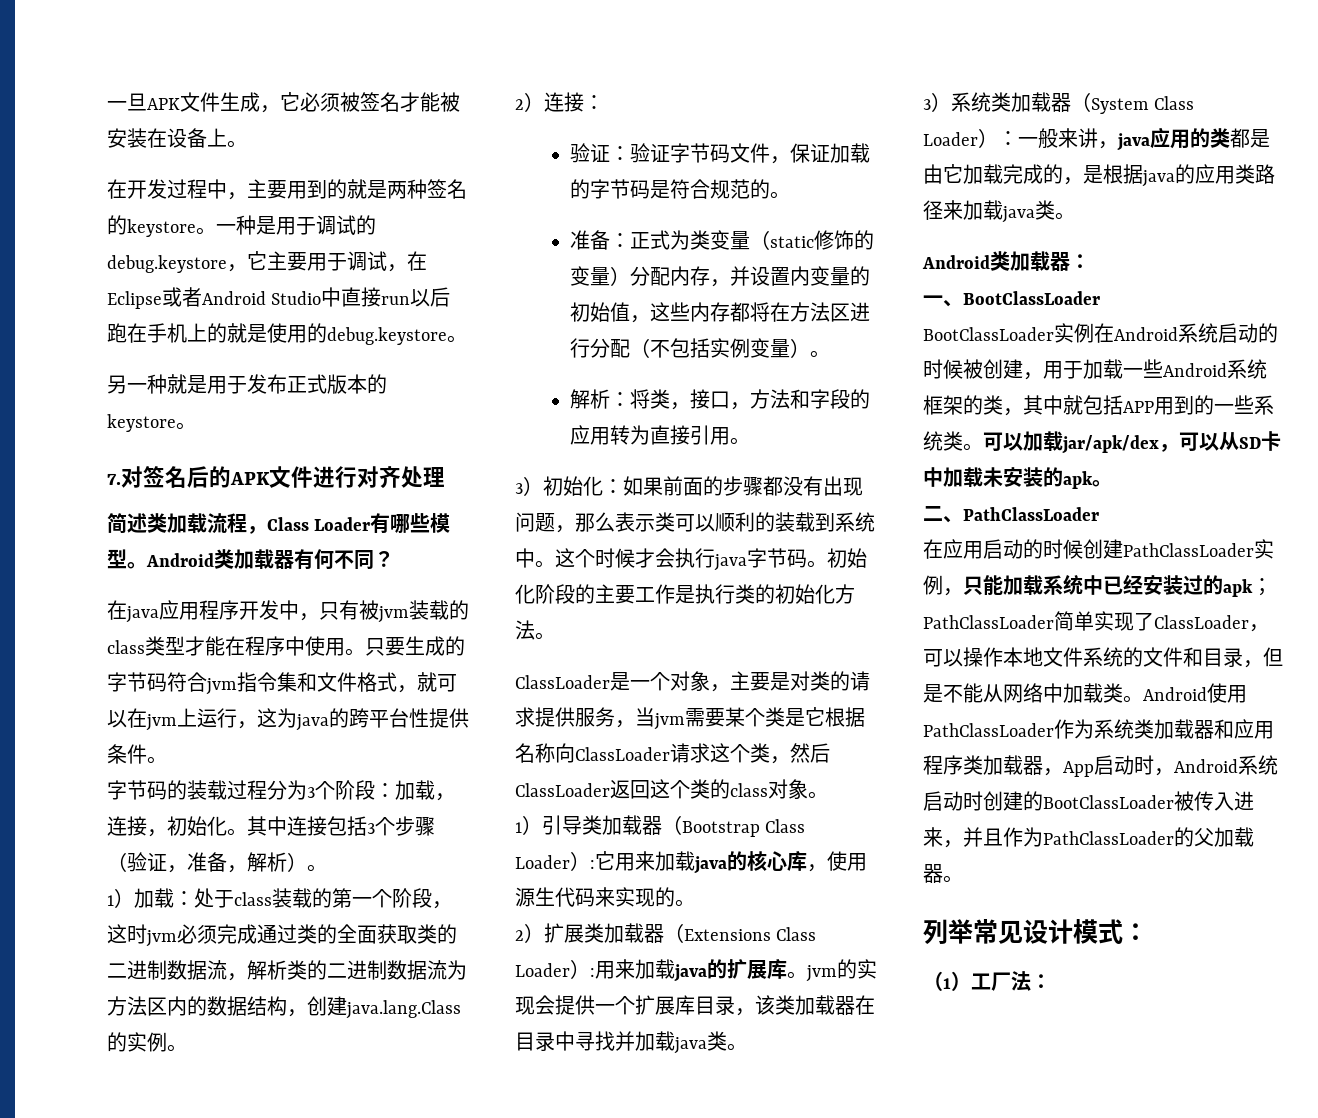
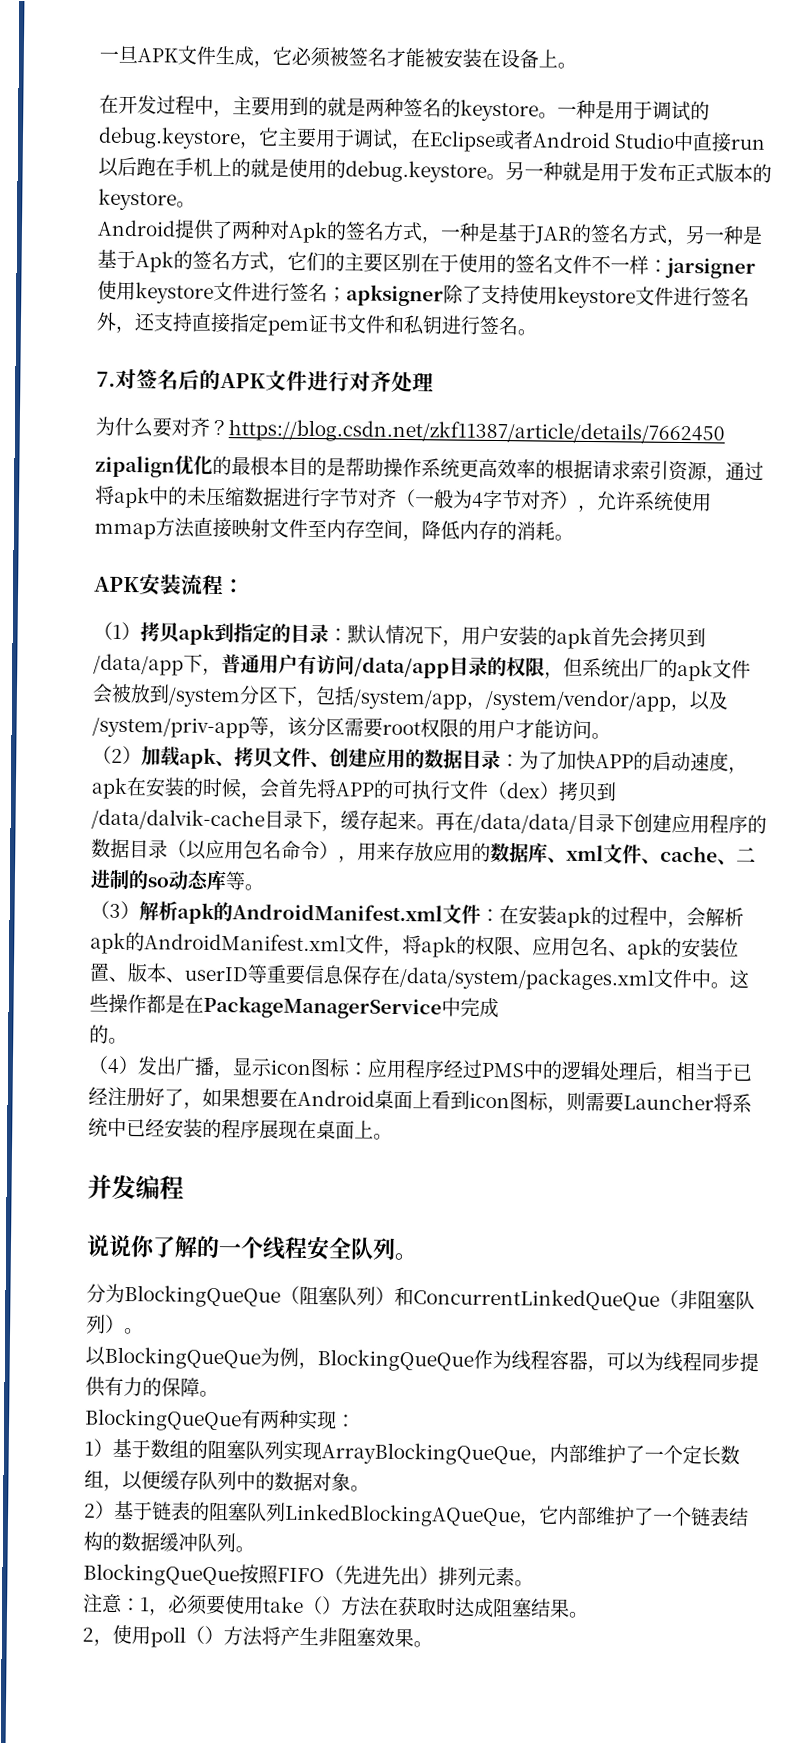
(467, 339) // -> (506, 177) none
(196, 426) none -> [97,219,763,247] [97,249,756,279] [97,280,750,309] [96,311,537,336] // Android提供了两种对Apk的签名方式，一种是基于JAR的签名方式，另一种是基于Apk的签名方式，它们的主要区别在于使用的签名文件不一样：jarsigner使用keystore文件进行签名；apksigner除了支持使用keystore文件进行签名外，还支持直接指定pem证书文件和私钥进行签名。
[107,513,451,534] [107,549,394,570] [107,600,469,623] [107,636,465,656] [107,672,457,695] [107,708,469,731] [107,744,167,764] [107,780,455,801] [107,816,435,837] [107,852,327,873] [107,888,452,909] [107,924,457,947] [107,960,467,981] [107,996,461,1019] [107,1032,187,1052] [515,92,604,112] [570,143,871,164] [570,179,791,199] [570,230,875,250] [570,266,871,287] [570,302,871,323] [570,338,831,358] [570,389,871,410] [570,425,751,445] [515,476,863,496] [515,512,875,533] [515,548,867,571] [515,584,855,604] [515,620,555,640] [515,671,870,692] [515,707,865,730] [515,743,830,764] [515,779,828,799] [515,815,806,837] [515,851,867,874] [515,887,695,907] [515,923,817,943] [515,959,877,982] [515,995,875,1016] [515,1031,747,1054] [923,92,1195,114] [923,127,1270,151] [923,164,1275,187] [923,200,1075,223] [922,251,1090,271] [923,291,1100,307] [923,323,1278,343] [923,359,1267,380] [923,395,1274,416] [923,431,1281,454] [923,467,1112,489] [923,506,1099,523] [923,539,1274,559] [923,574,1272,597] [923,611,1269,632] [923,647,1283,668] [923,683,1247,703] [923,719,1274,739] [923,755,1278,777] [923,791,1254,811] [923,827,1254,848] [923,864,963,883] [923,919,1148,945] [923,971,1051,991] 简述类加载流程，Class Loader有哪些模型。Android类加载器有何不同？ // 在java应用程序开发中，只有被jvm装载的class类型才能在程序中使用。只要生成的字节码符合jvm指令集和文件格式，就可以在jvm上运行，这为java的跨平台性提供条件。 // 字节码的装载过程分为3个阶段：加载，连接，初始化。其中连接包括3个步骤（验证，准备，解析）。 // 1）加载：处于class装载的第一个阶段，这时jvm必须完成通过类的全面获取类的二进制数据流，解析类的二进制数据流为方法区内的数据结构，创建java.lang.Class的实例。 // 2）连接： // 验证：验证字节码文件，保证加载的字节码是符合规范的。 // 准备：正式为类变量（static修饰的变量）分配内存，并设置内变量的初始值，这些内存都将在方法区进行分配（不包括实例变量）。 // 解析：将类，接口，方法和字段的应用转为直接引用。 // 3）初始化：如果前面的步骤都没有出现问题，那么表示类可以顺利的装载到系统中。这个时候才会执行java字节码。初始化阶段的主要工作是执行类的初始化方法。 // ClassLoader是一个对象，主要是对类的请求提供服务，当jvm需要某个类是它根据名称向ClassLoader请求这个类，然后ClassLoader返回这个类的class对象。 // 1）引导类加载器（Bootstrap Class Loader）:它用来加载java的核心库，使用源生代码来实现的。 // 2）扩展类加载器（Extensions Class Loader）:用来加载java的扩展库。jvm的实现会提供一个扩展库目录，该类加载器在目录中寻找并加载java类。 // 3）系统类加载器（System Class Loader）：一般来讲，java应用的类都是由它加载完成的，是根据java的应用类路径来加载java类。 // Android类加载器： // 一、BootClassLoader // BootClassLoader实例在Android系统启动的时候被创建，用于加载一些Android系统框架的类，其中就包括APP用到的一些系统类。可以加载jar/apk/dex，可以从SD卡中加载未安装的apk。 // 二、PathClassLoader // 在应用启动的时候创建PathClassLoader实例，只能加载系统中已经安装过的apk；PathClassLoader简单实现了ClassLoader，可以操作本地文件系统的文件和目录，但是不能从网络中加载类。Android使用PathClassLoader作为系统类加载器和应用程序类加载器，App启动时，Android系统启动时创建的BootClassLoader被传入进来，并且作为PathClassLoader的父加载器。 // 列举常见设计模式： // （1）工厂法： -> [95,416,725,446] [95,455,764,483] [95,485,712,513] [94,517,574,542] [94,574,245,596] [93,621,706,650] [93,653,751,682] [92,683,729,712] [92,716,611,740] [92,745,748,774] [91,777,617,803] [91,808,767,834] [91,838,756,865] [90,869,264,891] [90,900,744,929] [90,932,739,960] [89,962,750,991] [89,993,499,1020] [89,1024,128,1045] [88,1055,752,1083] [88,1086,752,1113] [88,1117,393,1140] [87,1174,184,1200] [86,1234,417,1261] [86,1283,755,1311] [86,1314,144,1335] [85,1346,759,1373] [85,1376,219,1398] [84,1408,356,1432] [84,1438,740,1466] [84,1469,370,1492] [84,1500,749,1528] [83,1531,255,1553] [83,1563,534,1587] [83,1593,589,1619] [82,1624,433,1648] 为什么要对齐？https://blog.csdn.net/zkf11387/article/details/7662450 // zipalign优化的最根本目的是帮助操作系统更高效率的根据请求索引资源，通过将apk中的未压缩数据进行字节对齐（一般为4字节对齐），允许系统使用mmap方法直接映射文件至内存空间，降低内存的消耗。 // APK安装流程： // （1）拷贝apk到指定的目录：默认情况下，用户安装的apk首先会拷贝到/data/app下，普通用户有访问/data/app目录的权限，但系统出厂的apk文件会被放到/system分区下，包括/system/app，/system/vendor/app，以及/system/priv-app等，该分区需要root权限的用户才能访问。 // （2）加载apk、拷贝文件、创建应用的数据目录：为了加快APP的启动速度，apk在安装的时候，会首先将APP的可执行文件（dex）拷贝到/data/dalvik-cache目录下，缓存起来。再在/data/data/目录下创建应用程序的数据目录（以应用包名命令），用来存放应用的数据库、xml文件、cache、二进制的so动态库等。 // （3）解析apk的AndroidManifest.xml文件：在安装apk的过程中，会解析apk的AndroidManifest.xml文件，将apk的权限、应用包名、apk的安装位置、版本、userID等重要信息保存在/data/system/packages.xml文件中。这些操作都是在PackageManagerService中完成 // 的。 // （4）发出广播，显示icon图标：应用程序经过PMS中的逻辑处理后，相当于已经注册好了，如果想要在Android桌面上看到icon图标，则需要Launcher将系统中已经安装的程序展现在桌面上。 // 并发编程 // 说说你了解的一个线程安全队列。 // 分为BlockingQueQue（阻塞队列）和ConcurrentLinkedQueQue（非阻塞队列）。 // 以BlockingQueQue为例，BlockingQueQue作为线程容器，可以为线程同步提供有力的保障。 // BlockingQueQue有两种实现： // 1）基于数组的阻塞队列实现ArrayBlockingQueQue，内部维护了一个定长数组，以便缓存队列中的数据对象。 // 2）基于链表的阻塞队列LinkedBlockingAQueQue，它内部维护了一个链表结构的数据缓冲队列。 // BlockingQueQue按照FIFO（先进先出）排列元素。 // 注意：1，必须要使用take（）方法在获取时达成阻塞结果。 // 2，使用poll（）方法将产生非阻塞效果。

